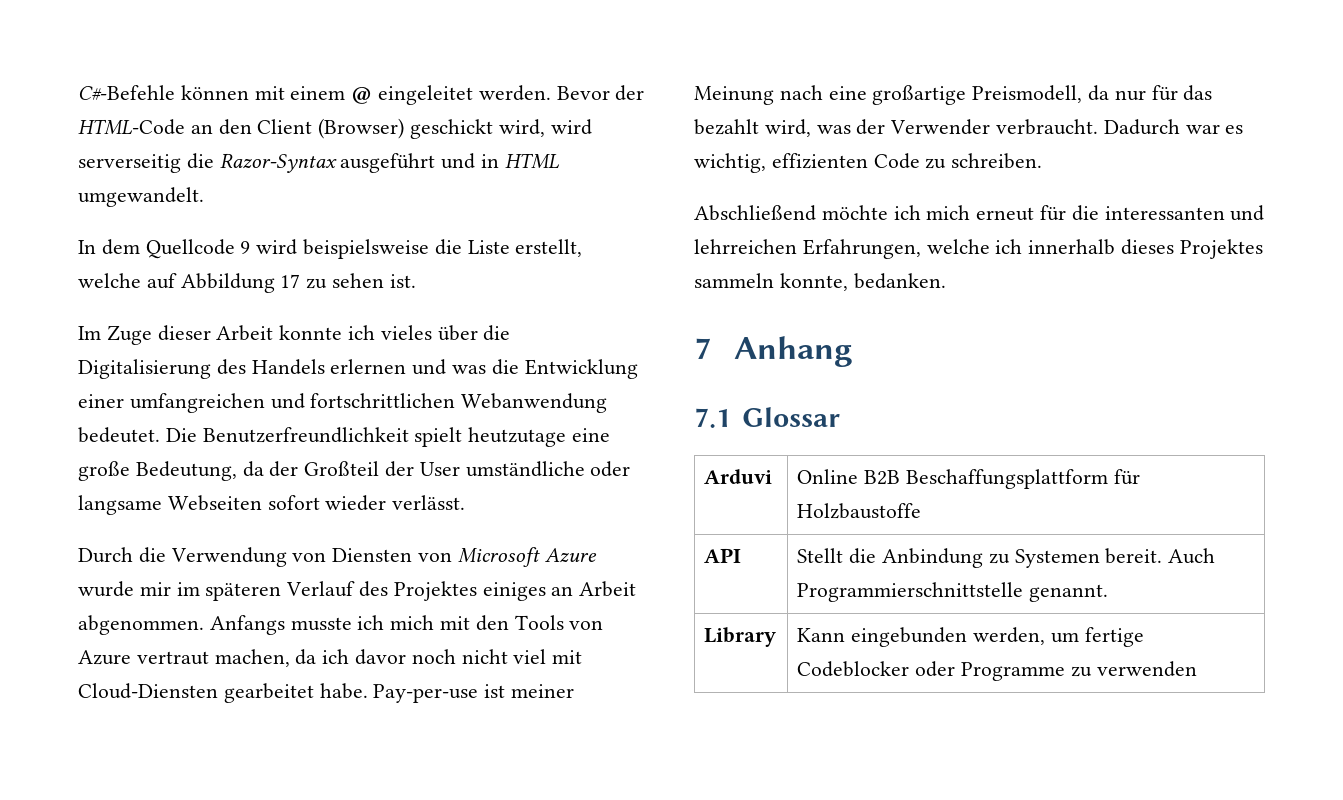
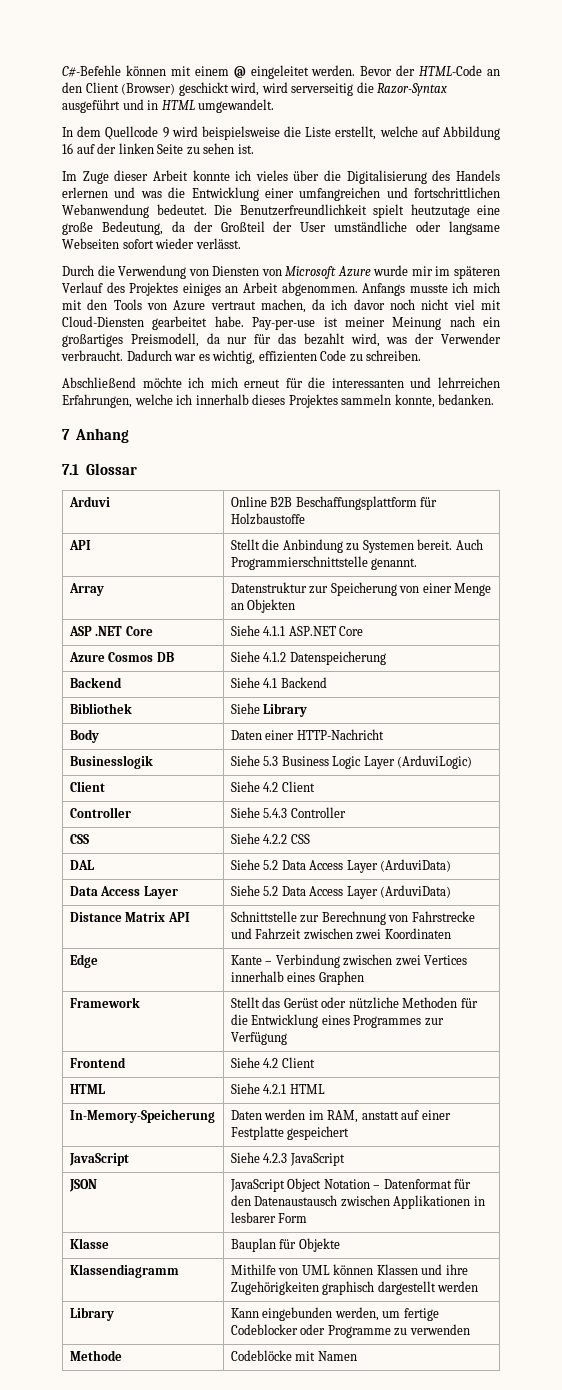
[280,274,301,288] 17 -> [62,143,184,154] 16 auf der linken Seite
[828,85,967,105] eine großartige -> [483,317,500,327] [62,334,123,347] ein großartiges
(1109, 593) none -> [68,583,104,596] [230,582,492,596] [230,599,296,613] [68,626,153,636] [230,625,364,636] [68,652,174,662] [230,651,386,665] [69,677,122,688] [230,677,327,688] [69,703,132,714] [230,703,308,717] [69,729,99,743] [230,729,384,740] [69,755,153,769] [230,755,473,769] [69,781,105,792] [230,781,315,792] [69,807,131,818] [230,807,346,818] [69,834,89,844] [230,833,310,844] [69,860,94,870] [230,859,452,873] [69,886,178,899] [230,885,452,899] [69,912,190,922] [230,911,475,925] [230,928,451,940] [69,954,98,968] [230,954,468,968] [230,971,364,985] [69,997,140,1008] [230,997,478,1009] [230,1014,444,1028] [230,1032,287,1045] [69,1057,126,1068] [230,1057,315,1068] [69,1084,105,1094] [230,1083,325,1094] [69,1109,215,1123] [230,1109,451,1123] [230,1126,350,1140] [68,1153,129,1166] [230,1152,345,1166] [68,1179,97,1192] [229,1178,472,1192] [230,1195,485,1209] [230,1212,308,1223] [69,1238,109,1249] [230,1238,340,1252] [69,1264,179,1278] [230,1264,468,1275] [230,1281,479,1295] // Array | Datenstruktur zur Speicherung von einer Menge an Objekten // ASP .NET Core | Siehe 4.1.1 ASP.NET Core // Azure Cosmos DB | Siehe 4.1.2 Datenspeicherung // Backend | Siehe 4.1 Backend // Bibliothek | Siehe Library // Body | Daten einer HTTP-Nachricht // Businesslogik | Siehe 5.3 Business Logic Layer (ArduviLogic) // Client | Siehe 4.2 Client // Controller | Siehe 5.4.3 Controller // CSS | Siehe 4.2.2 CSS // DAL | Siehe 5.2 Data Access Layer (ArduviData) // Data Access Layer | Siehe 5.2 Data Access Layer (ArduviData) // Distance Matrix API | Schnittstelle zur Berechnung von Fahrstrecke und Fahrzeit zwischen zwei Koordinaten // Edge | Kante – Verbindung zwischen zwei Vertices innerhalb eines Graphen // Framework | Stellt das Gerüst oder nützliche Methoden für die Entwicklung eines Programmes zur Verfügung // Frontend | Siehe 4.2 Client // HTML | Siehe 4.2.1 HTML // In-Memory-Speicherung | Daten werden im RAM, anstatt auf einer Festplatte gespeichert // JavaScript | Siehe 4.2.3 JavaScript // JSON | JavaScript Object Notation – Datenformat für den Datenaustausch zwischen Applikationen in lesbarer Form // Klasse | Bauplan für Objekte // Klassendiagramm | Mithilfe von UML können Klassen und ihre Zugehörigkeiten graphisch dargestellt werden
(1197, 669) none -> [69,1350,122,1361] [230,1350,357,1361] // Methode | Codeblöcke mit Namen

